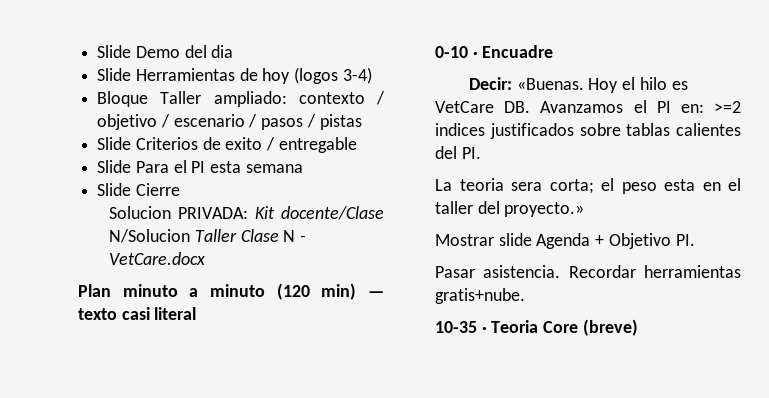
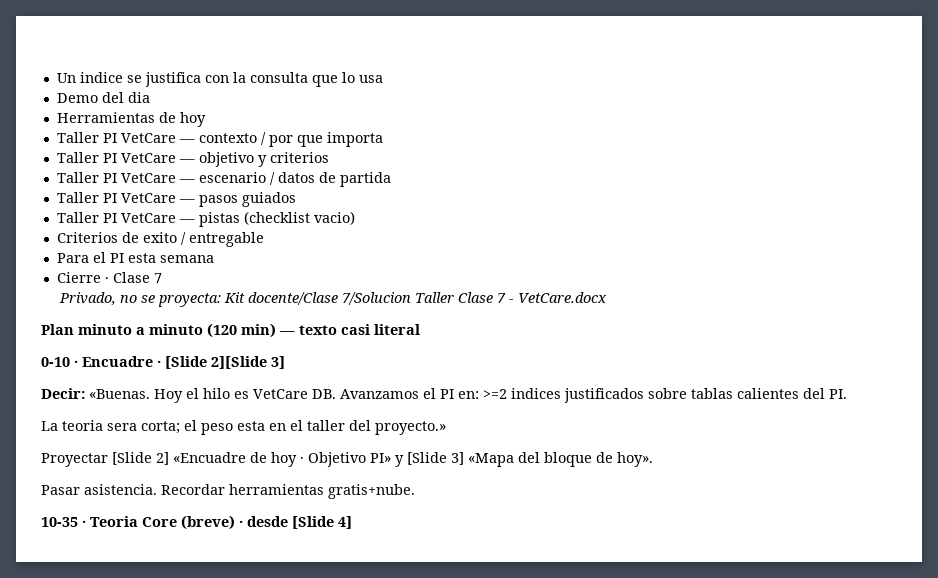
[97,45,132,58] Slide -> [56,72,383,87] Un indice se justifica con la consulta que lo usa //
[97,68,132,81] Slide -> (150, 97) none
[294,67,372,84] [97,91,385,107] [97,114,316,130] (logos 3-4) // Bloque Taller ampliado: contexto / objetivo / escenario / pasos / -> [56,132,383,147] [56,152,329,167] [56,172,391,187] [56,192,296,207] [56,212,195,223] // Taller PI VetCare — contexto / por que importa // Taller PI VetCare — objetivo y criterios // Taller PI VetCare — escenario / datos de partida // Taller PI VetCare — pasos guiados // Taller PI VetCare —
[97,137,132,150] // Slide -> [243,211,355,225] (checklist vacio) //
[97,160,132,173] Slide -> (264, 239) none
[97,183,132,196] Slide -> (214, 259) none
[109,206,249,219] // Solucion PRIVADA: -> [104,272,162,283] [58,292,221,307] · Clase 7 // Privado, no se proyecta:
[109,229,191,243] N/Solucion -> [341,292,411,305] 7/Solucion
[283,230,296,242] N -> [496,293,506,303] 7
(554, 51) none -> [157,356,285,369] · [Slide 2][Slide 3]
[435,233,695,249] Mostrar slide Agenda + Objetivo PI. -> [41,452,653,467] Proyectar [Slide 2] «Encuadre de hoy · Objetivo PI» y [Slide 3] «Mapa del bloque de hoy».
(638, 327) none -> [239,516,352,529] · desde [Slide 4]

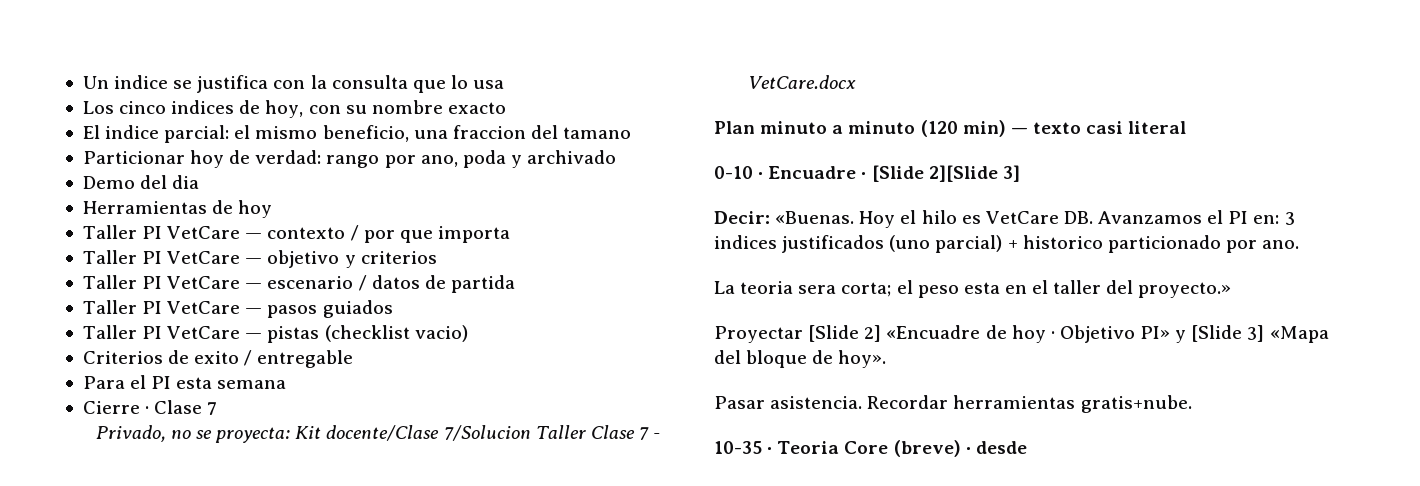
(383, 79) none -> [82,100,506,118] [82,125,632,143] [82,150,617,168] // Los cinco indices de hoy, con su nombre exacto // El indice parcial: el mismo beneficio, una fraccion del tamano // Particionar hoy de verdad: rango por ano, poda y archivado
[483,389,507,399] >=2 -> [1284,212,1295,225] 3
[648,388,847,399] sobre tablas calientes del PI. -> [889,235,1300,253] (uno parcial) + historico particionado por ano.
[292,516,352,529] [Slide 4] -> (1027, 447) none

